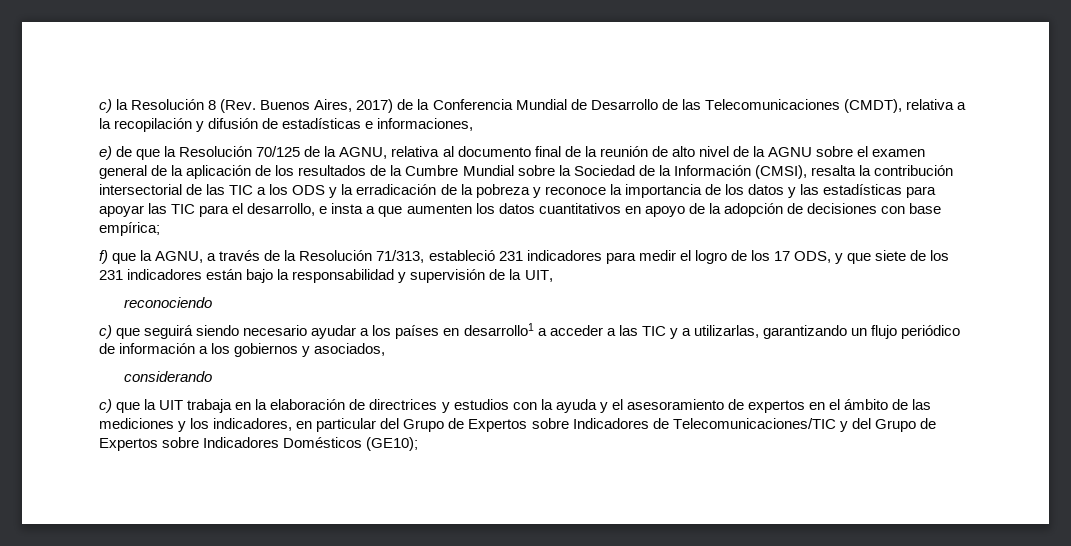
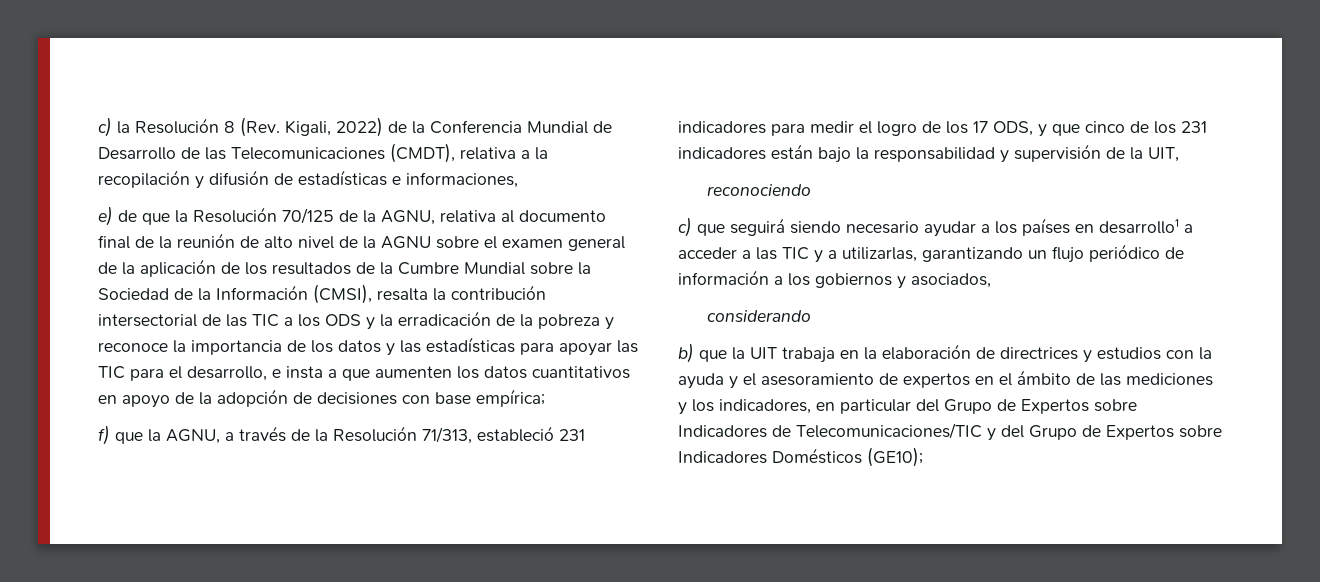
[260,99,394,113] Buenos Aires, 2017) -> [285,117,383,137] Kigali, 2022)
[875,250,907,261] siete -> [1085,121,1125,133] cinco
[99,399,112,413] c) -> [678,343,694,363] b)

